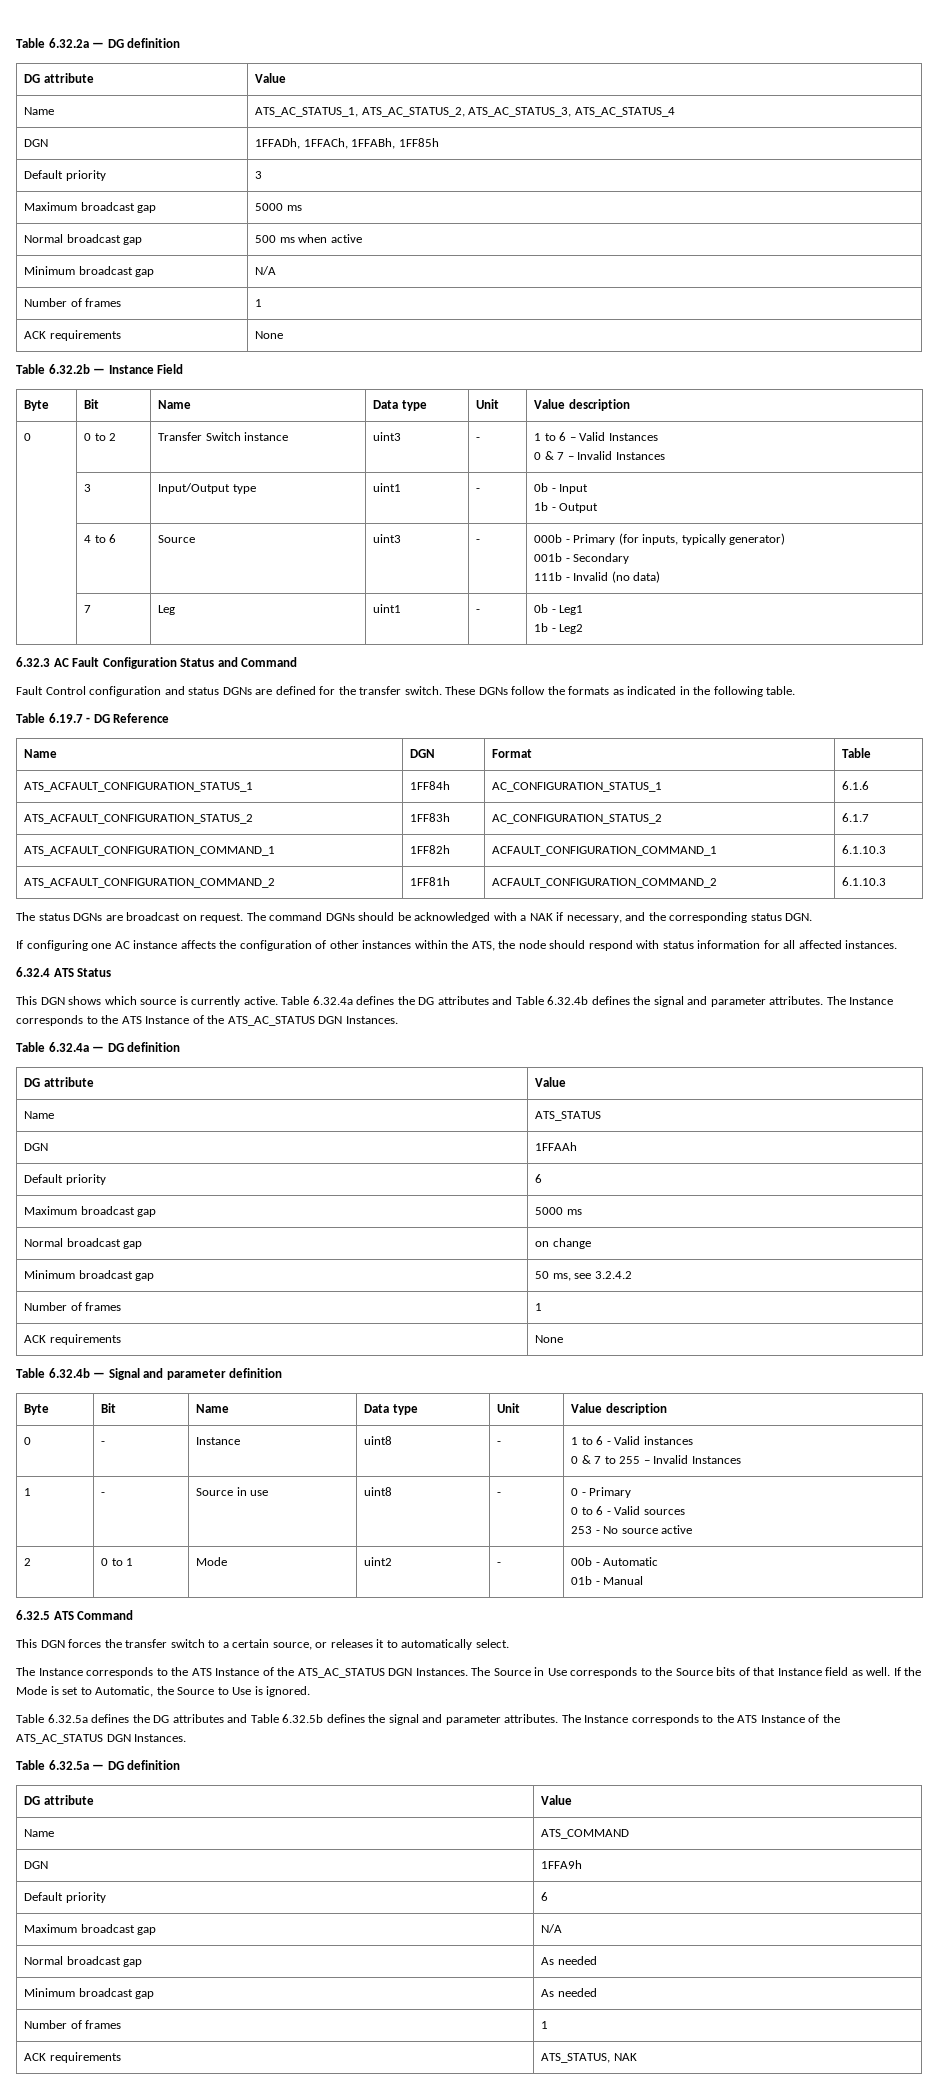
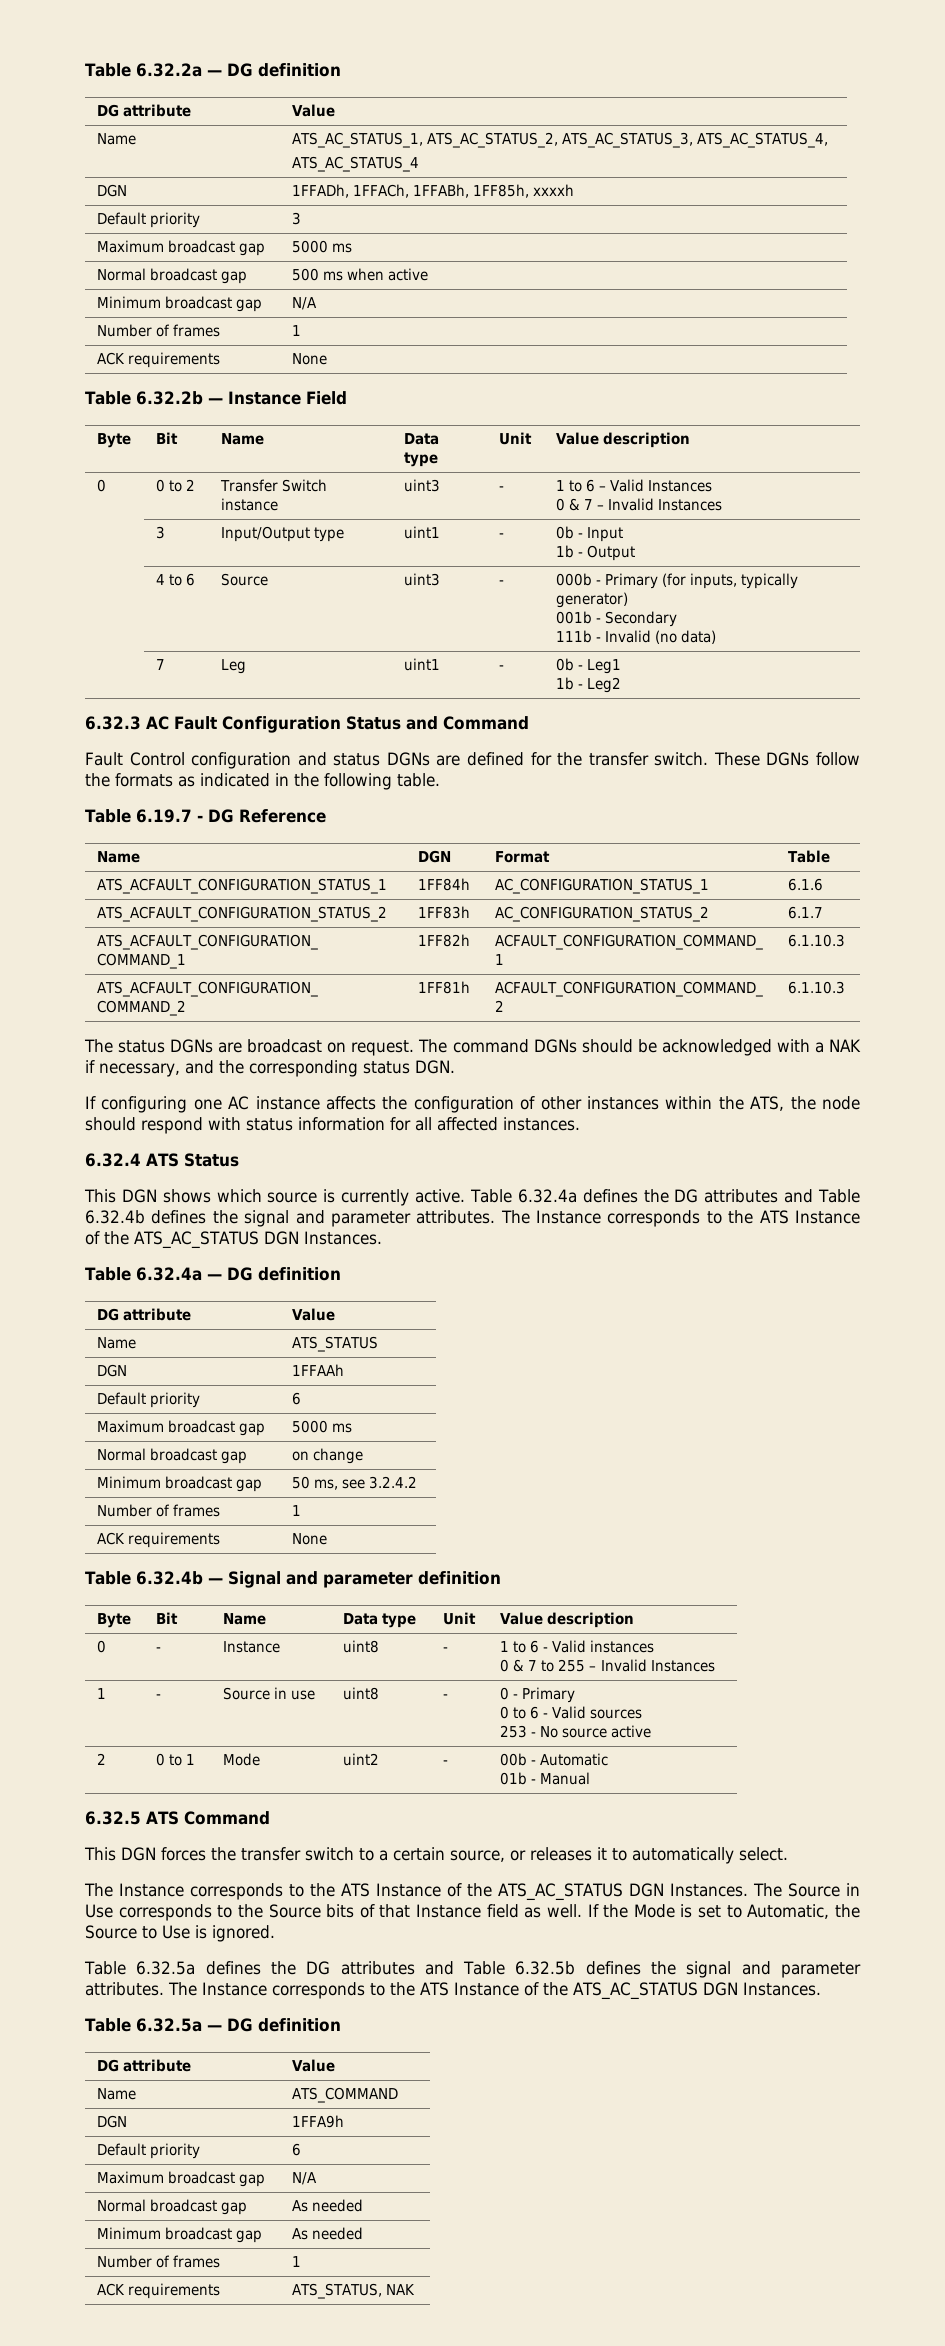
(572, 112) none -> [697,132,829,148] ATS_AC_STATUS_4, //
[398,138,439,147] 1FF85h -> [473,184,575,198] 1FF85h, xxxxh

